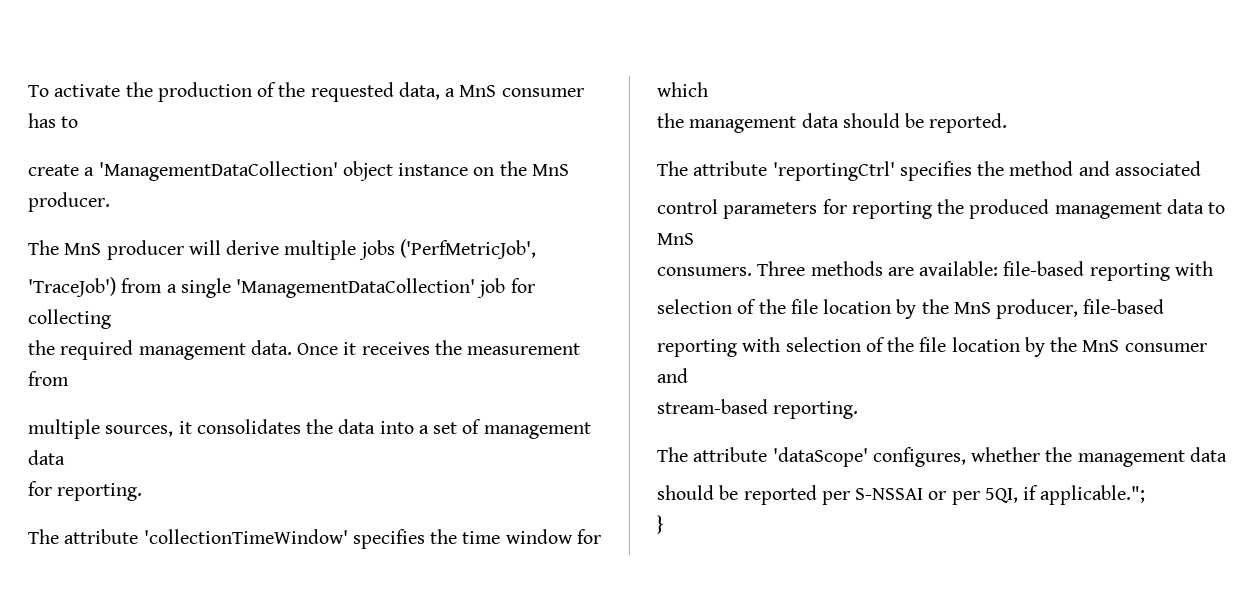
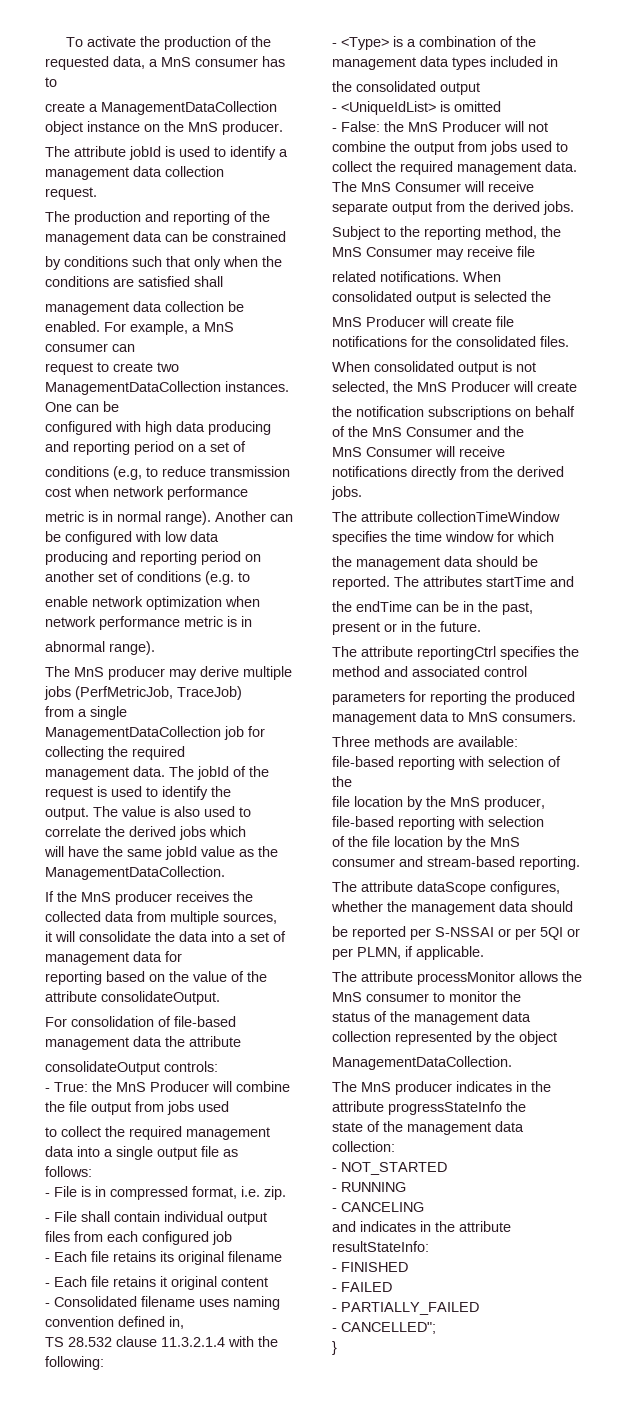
[98,161,338,181] 'ManagementDataCollection' -> [101,101,277,115] ManagementDataCollection
[28,240,221,260] // The MnS producer will -> [45,146,288,160] [45,166,224,180] [45,187,97,200] [45,211,270,225] [45,231,286,245] [45,256,282,270] [45,276,223,287] [45,301,244,315] [45,321,234,335] [45,343,135,352] [45,362,179,375] [45,381,289,395] [45,401,119,412] [45,421,271,435] [45,441,246,455] [45,466,290,480] [45,486,248,500] [45,511,293,525] [45,531,219,545] [45,551,261,565] [45,571,250,585] [45,596,260,610] [45,616,252,630] [45,641,155,655] [45,666,197,680] // The attribute jobId is used to identify a management data collection // request. // The production and reporting of the management data can be constrained // by conditions such that only when the conditions are satisfied shall // management data collection be enabled. For example, a MnS consumer can // request to create two ManagementDataCollection instances. One can be // configured with high data producing and reporting period on a set of // conditions (e.g, to reduce transmission cost when network performance // metric is in normal range). Another can be configured with low data // producing and reporting period on another set of conditions (e.g. to // enable network optimization when network performance metric is in // abnormal range). // The MnS producer may
[399,239,536,259] [28,277,116,297] ('PerfMetricJob', // 'TraceJob') -> [75,686,242,700] (PerfMetricJob, TraceJob) //
[236,278,476,298] 'ManagementDataCollection' -> [45,726,221,740] ManagementDataCollection
[28,340,581,360] [28,371,69,386] // the required management data. Once it receives the measurement from // -> [108,746,185,760] [45,766,269,780] [45,786,231,800] [45,806,251,820] [45,826,246,840] [44,846,278,860] [45,866,225,880] [45,891,253,905] [45,911,166,922] the required // management data. The jobId of the request is used to identify the // output. The value is also used to correlate the derived jobs which // will have the same jobId value as the ManagementDataCollection. // If the MnS producer receives the collected data from
[178,419,301,434] it consolidates -> [45,931,151,942] // it will consolidate
[28,481,143,501] [28,529,348,544] // for reporting. // The attribute 'collectionTimeWindow' -> [165,951,182,962] [45,971,267,985] [45,991,220,1005] [45,1016,236,1027] [45,1036,241,1050] [45,1061,218,1075] [45,1081,290,1092] [45,1101,229,1115] [45,1126,270,1140] [45,1146,238,1160] [45,1166,92,1177] [45,1186,286,1200] [45,1211,267,1225] [45,1231,232,1245] [45,1251,282,1265] [45,1276,268,1290] [45,1296,280,1310] [45,1316,184,1329] [45,1336,278,1347] [45,1356,104,1370] [332,36,536,50] [332,56,558,70] [332,81,480,95] [332,101,501,115] [332,121,548,132] [332,141,568,155] [332,161,577,175] [332,181,534,192] [332,201,574,215] [332,226,561,240] [332,246,535,260] [332,271,501,282] [332,291,551,305] [332,316,514,327] [332,336,569,347] [332,361,536,375] [332,381,577,394] [332,406,575,420] [332,426,524,437] [332,446,505,457] [332,466,564,480] [331,486,362,500] [332,511,560,522] for // reporting based on the value of the attribute consolidateOutput. // For consolidation of file-based management data the attribute // consolidateOutput controls: // - True: the MnS Producer will combine the file output from jobs used // to collect the required management data into a single output file as // follows: // - File is in compressed format, i.e. zip. // - File shall contain individual output files from each configured job // - Each file retains its original filename // - Each file retains it original content // - Consolidated filename uses naming convention defined in, // TS 28.532 clause 11.3.2.1.4 with the following: // - <Type> is a combination of the management data types included in // the consolidated output // - <UniqueIdList> is omitted // - False: the MnS Producer will not combine the output from jobs used to collect the required management data. The MnS Consumer will receive separate output from the derived jobs. // Subject to the reporting method, the MnS Consumer may receive file // related notifications. When consolidated output is selected the // MnS Producer will create file notifications for the consolidated files. // When consolidated output is not selected, the MnS Producer will create // the notification subscriptions on behalf of the MnS Consumer and the // MnS Consumer will receive notifications directly from the derived jobs. // The attribute collectionTimeWindow
[657,161,895,181] // The attribute 'reportingCtrl' -> [394,576,574,587] [332,601,533,615] [332,621,481,635] [332,646,496,660] The attributes startTime and // the endTime can be in the past, present or in the future. // The attribute reportingCtrl
[657,199,718,214] // control -> [484,666,527,677] control //
[657,267,752,276] // consumers. -> [502,713,576,722] consumers. //
[657,299,786,314] // selection of the -> [488,756,561,767] [332,776,352,787] selection of the //
[657,337,861,357] // reporting with selection -> [398,816,544,830] reporting with selection //
(688, 375) // -> (423, 861) none
[772,447,868,467] 'dataScope' -> [417,881,486,895] dataScope
[657,485,714,500] // should -> [531,901,573,912] should //
[984,485,1146,505] 5QI, if applicable."; -> [540,927,580,940] [332,946,484,960] [332,971,582,985] [332,991,521,1002] [332,1011,531,1025] [332,1031,557,1045] [332,1056,512,1070] [332,1081,551,1095] [332,1101,526,1115] [332,1121,524,1135] [332,1141,395,1152] [332,1162,447,1175] [332,1182,406,1192] [332,1202,424,1212] [332,1221,511,1232] [332,1241,429,1252] [332,1262,408,1272] [332,1282,392,1292] [332,1302,479,1315] [332,1322,436,1334] 5QI or per PLMN, if applicable. // The attribute processMonitor allows the MnS consumer to monitor the // status of the management data collection represented by the object // ManagementDataCollection. // The MnS producer indicates in the attribute progressStateInfo the // state of the management data collection: // - NOT_STARTED // - RUNNING // - CANCELING // and indicates in the attribute resultStateInfo: // - FINISHED // - FAILED // - PARTIALLY_FAILED // - CANCELLED";

